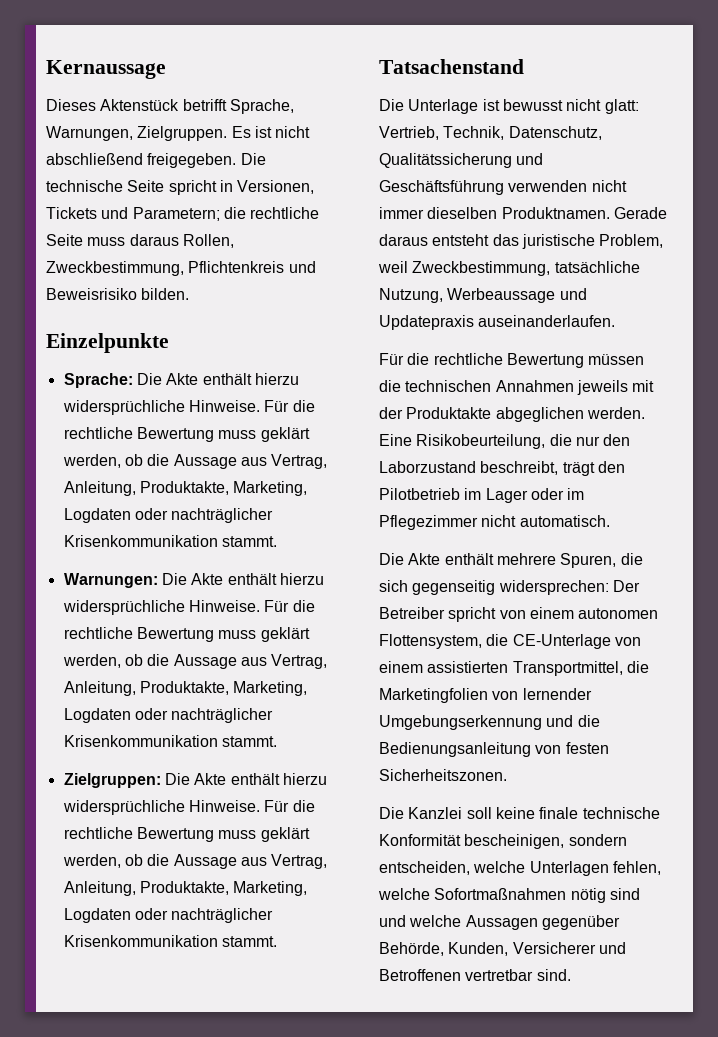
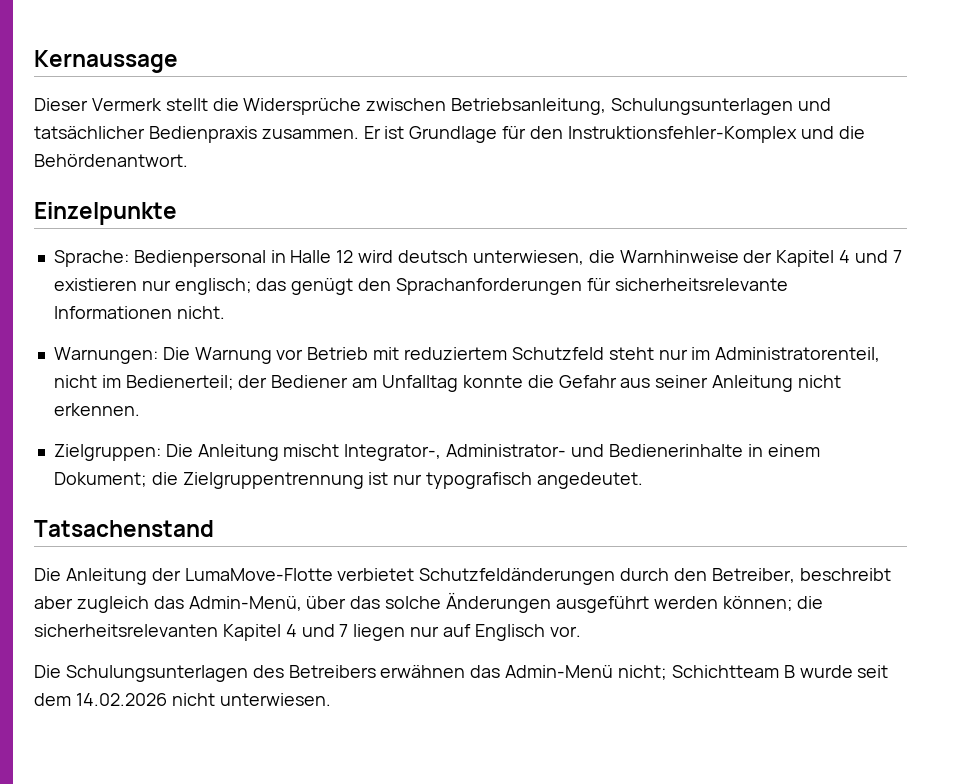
[46,99,294,114] [46,126,311,141] [46,153,266,168] [46,180,315,195] [46,207,320,221] [46,234,234,248] [46,261,316,276] [46,288,190,300] [46,333,169,353] [63,373,299,388] [62,400,315,415] [63,427,310,442] [62,454,328,469] [63,481,308,496] [63,508,274,523] [63,535,277,547] [63,573,324,588] [62,600,315,615] [63,627,310,642] [62,654,328,669] [63,681,308,696] [63,708,274,723] [63,735,277,747] [63,773,327,788] [62,800,315,815] [63,827,310,842] [62,854,328,869] [63,881,308,896] [63,908,274,923] [63,935,277,947] [379,59,524,74] [379,99,639,114] [379,126,602,140] [379,153,544,168] [379,180,627,195] [379,207,667,219] [379,234,664,249] [378,261,640,276] [379,288,587,303] [379,315,616,330] [379,353,645,368] [379,380,655,395] [379,407,645,422] [379,434,631,449] [379,461,625,476] [379,488,585,503] [379,515,610,530] [379,553,643,568] [379,580,640,595] [379,607,659,622] [379,634,641,649] [379,661,649,676] [379,688,592,703] [379,715,600,730] [379,742,609,757] [379,769,507,781] [379,807,660,819] [379,834,627,849] [379,861,661,876] [378,888,640,903] [379,915,620,930] [379,942,626,956] [379,969,571,981] Dieses Aktenstück betrifft Sprache, Warnungen, Zielgruppen. Es ist nicht abschließend freigegeben. Die technische Seite spricht in Versionen, Tickets und Parametern; die rechtliche Seite muss daraus Rollen, Zweckbestimmung, Pflichtenkreis und Beweisrisiko bilden. // Einzelpunkte // Sprache: Die Akte enthält hierzu widersprüchliche Hinweise. Für die rechtliche Bewertung muss geklärt werden, ob die Aussage aus Vertrag, Anleitung, Produktakte, Marketing, Logdaten oder nachträglicher Krisenkommunikation stammt. // Warnungen: Die Akte enthält hierzu widersprüchliche Hinweise. Für die rechtliche Bewertung muss geklärt werden, ob die Aussage aus Vertrag, Anleitung, Produktakte, Marketing, Logdaten oder nachträglicher Krisenkommunikation stammt. // Zielgruppen: Die Akte enthält hierzu widersprüchliche Hinweise. Für die rechtliche Bewertung muss geklärt werden, ob die Aussage aus Vertrag, Anleitung, Produktakte, Marketing, Logdaten oder nachträglicher Krisenkommunikation stammt. // Tatsachenstand // Die Unterlage ist bewusst nicht glatt: Vertrieb, Technik, Datenschutz, Qualitätssicherung und Geschäftsführung verwenden nicht immer dieselben Produktnamen. Gerade daraus entsteht das juristische Problem, weil Zweckbestimmung, tatsächliche Nutzung, Werbeaussage und Updatepraxis auseinanderlaufen. // Für die rechtliche Bewertung müssen die technischen Annahmen jeweils mit der Produktakte abgeglichen werden. Eine Risikobeurteilung, die nur den Laborzustand beschreibt, trägt den Pilotbetrieb im Lager oder im Pflegezimmer nicht automatisch. // Die Akte enthält mehrere Spuren, die sich gegenseitig widersprechen: Der Betreiber spricht von einem autonomen Flottensystem, die CE-Unterlage von einem assistierten Transportmittel, die Marketingfolien von lernender Umgebungserkennung und die Bedienungsanleitung von festen Sicherheitszonen. // Die Kanzlei soll keine finale technische Konformität bescheinigen, sondern entscheiden, welche Unterlagen fehlen, welche Sofortmaßnahmen nötig sind und welche Aussagen gegenüber Behörde, Kunden, Versicherer und Betroffenen vertretbar sind. -> [34,98,831,115] [34,126,865,143] [34,154,188,167] [34,202,177,225] [53,250,902,267] [53,278,788,295] [53,306,225,319] [53,347,881,364] [53,375,841,392] [53,403,140,416] [53,444,820,461] [53,472,643,489] [34,520,214,537] [34,568,891,585] [34,592,824,613] [34,624,581,641] [34,665,889,682] [34,693,331,706] Dieser Vermerk stellt die Widersprüche zwischen Betriebsanleitung, Schulungsunterlagen und tatsächlicher Bedienpraxis zusammen. Er ist Grundlage für den Instruktionsfehler-Komplex und die Behördenantwort. // Einzelpunkte // Sprache: Bedienpersonal in Halle 12 wird deutsch unterwiesen, die Warnhinweise der Kapitel 4 und 7 existieren nur englisch; das genügt den Sprachanforderungen für sicherheitsrelevante Informationen nicht. // Warnungen: Die Warnung vor Betrieb mit reduziertem Schutzfeld steht nur im Administratorenteil, nicht im Bedienerteil; der Bediener am Unfalltag konnte die Gefahr aus seiner Anleitung nicht erkennen. // Zielgruppen: Die Anleitung mischt Integrator-, Administrator- und Bedienerinhalte in einem Dokument; die Zielgruppentrennung ist nur typografisch angedeutet. // Tatsachenstand // Die Anleitung der LumaMove-Flotte verbietet Schutzfeldänderungen durch den Betreiber, beschreibt aber zugleich das Admin-Menü, über das solche Änderungen ausgeführt werden können; die sicherheitsrelevanten Kapitel 4 und 7 liegen nur auf Englisch vor. // Die Schulungsunterlagen des Betreibers erwähnen das Admin-Menü nicht; Schichtteam B wurde seit dem 14.02.2026 nicht unterwiesen.

